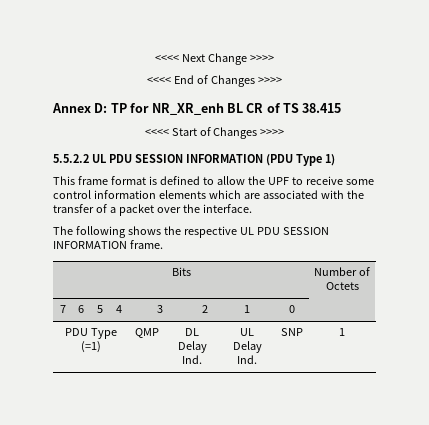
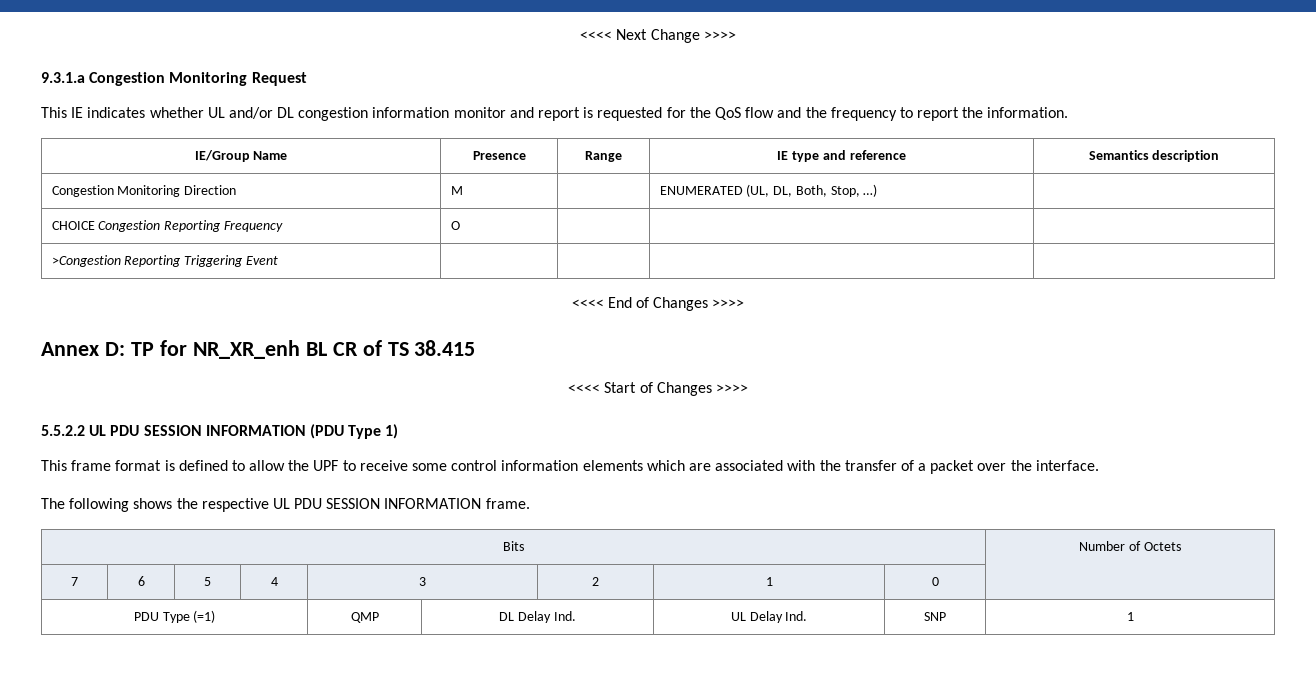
(274, 58) none -> [41,72,307,86] [41,107,1069,121] [194,150,288,162] [472,151,526,160] [585,151,622,162] [777,150,906,162] [1088,150,1220,162] [51,185,237,197] [450,186,463,195] [659,184,878,197] [51,220,283,232] [450,221,460,230] [51,255,278,267] // 9.3.1.a Congestion Monitoring Request // This IE indicates whether UL and/or DL congestion information monitor and report is requested for the QoS flow and the frequency to report the information. // IE/Group Name | Presence | Range | IE type and reference | Semantics description // Congestion Monitoring Direction | M | | ENUMERATED (UL, DL, Both, Stop, …) | // CHOICE Congestion Reporting Frequency | O | | | // >Congestion Reporting Triggering Event | | | |

